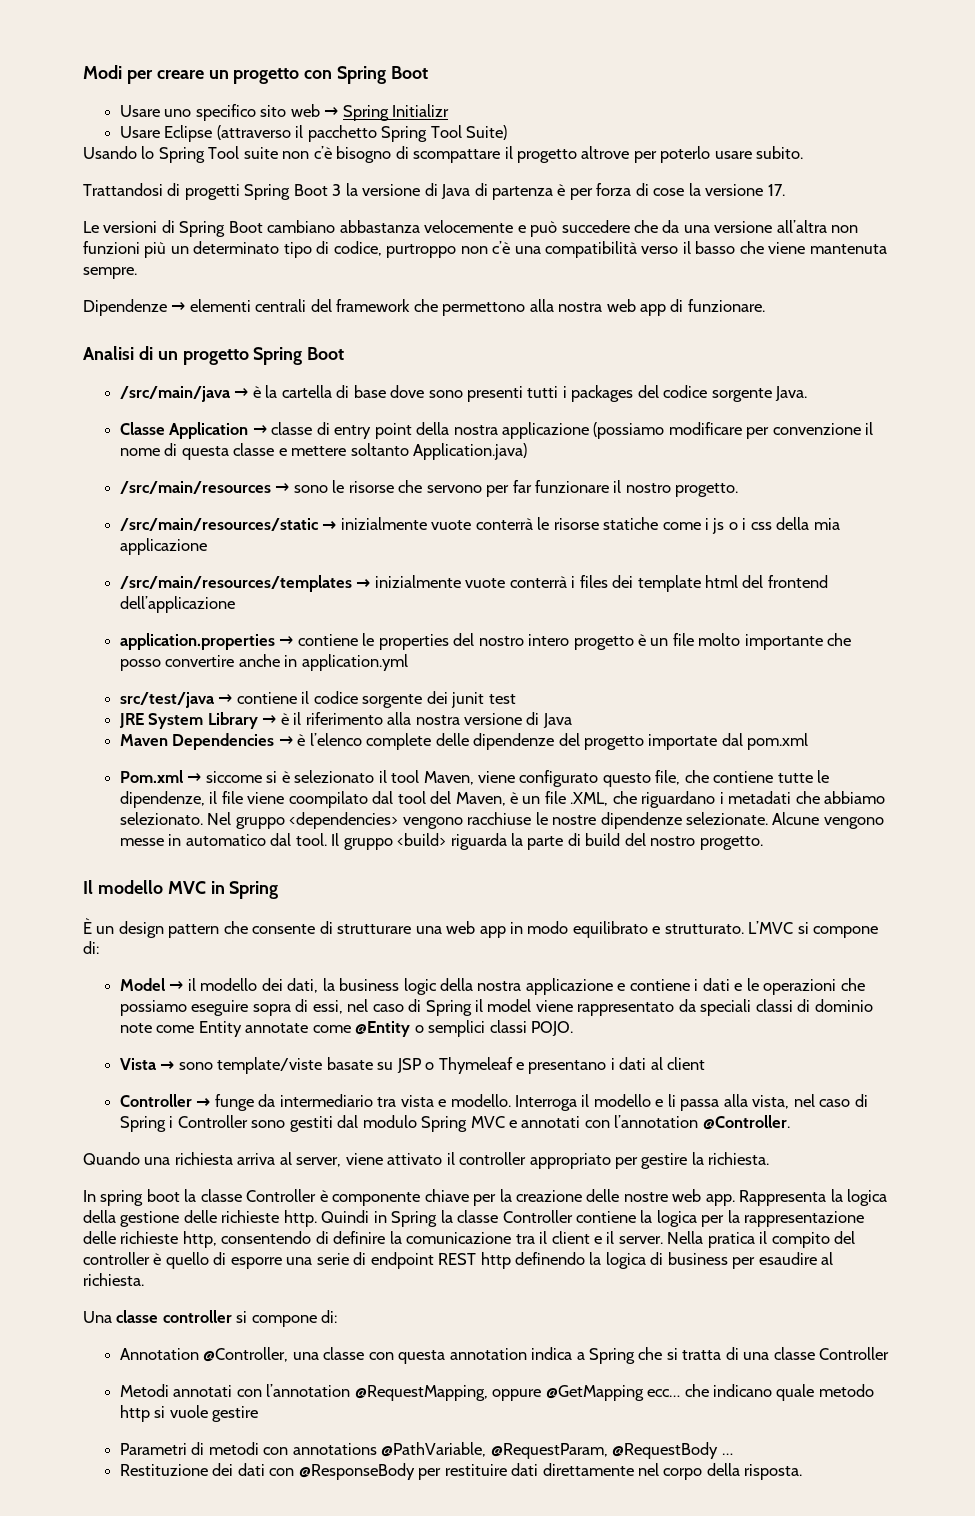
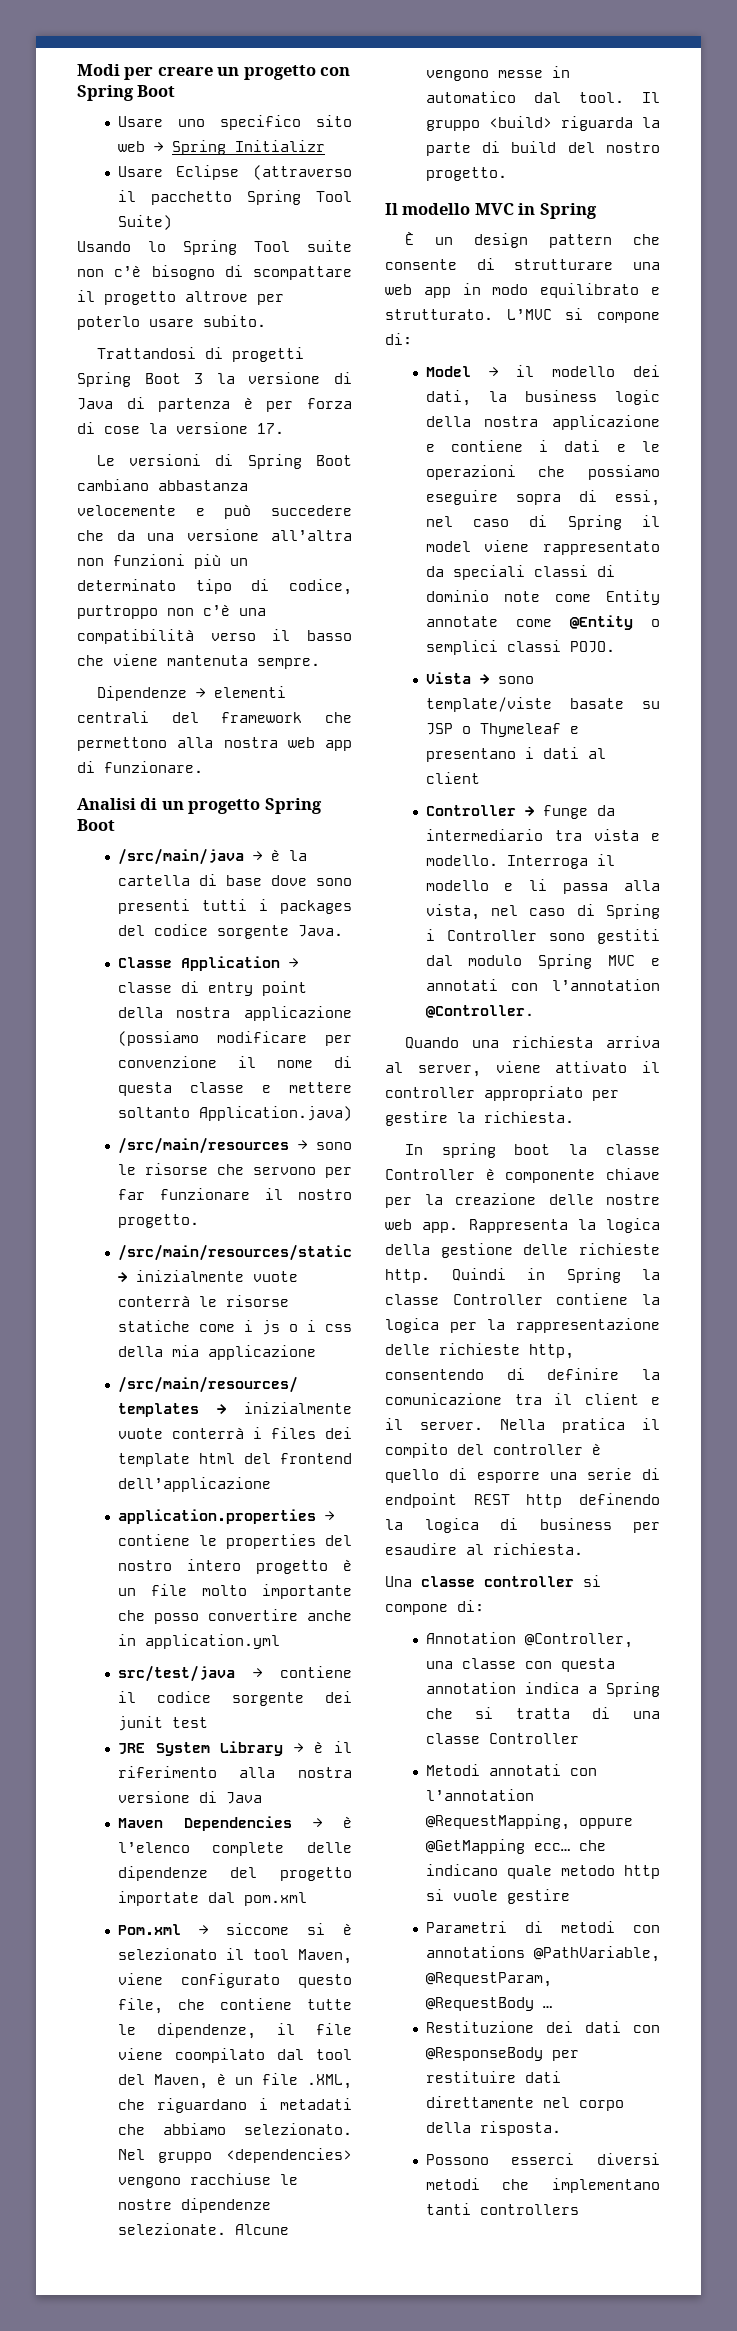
(803, 1472) none -> [425,2153,660,2165] [425,2178,660,2193] [425,2203,579,2215] // Possono esserci diversi metodi che implementano tanti controllers

